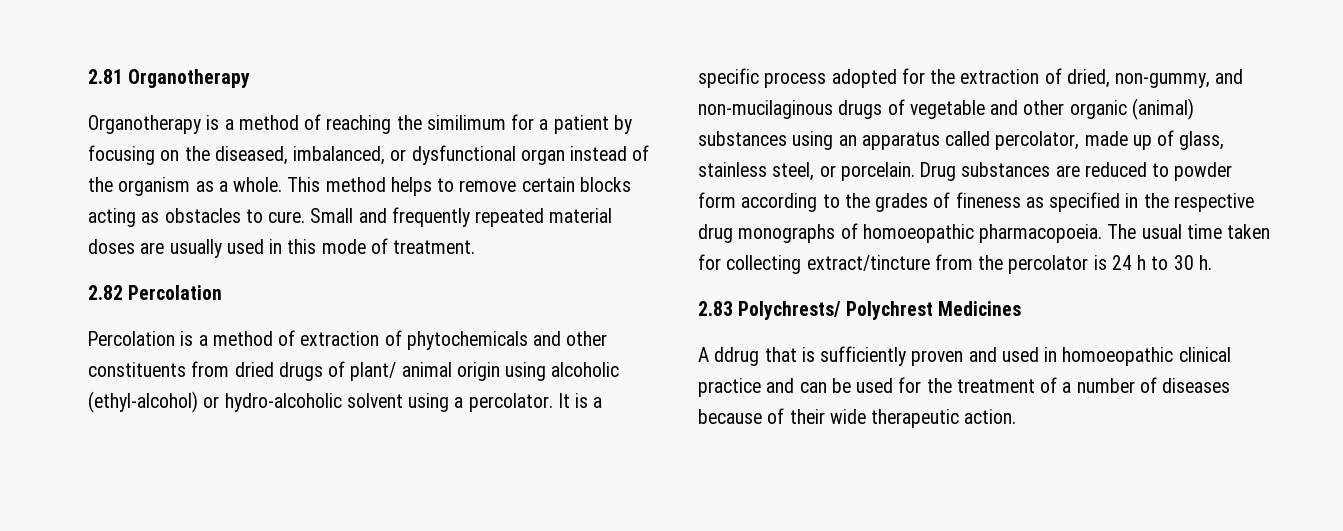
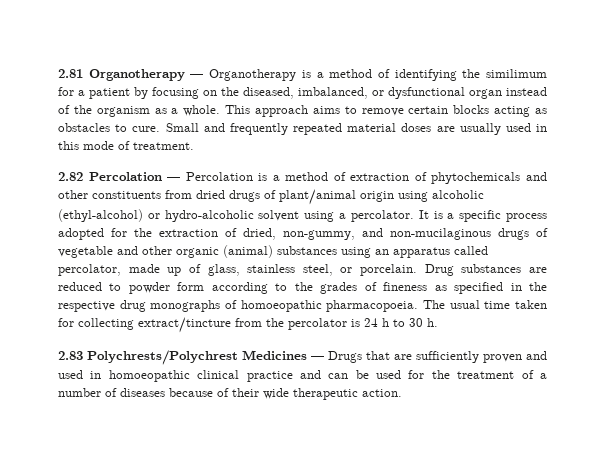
(251, 78) // -> [190,74,204,78] —
[326,115,392,134] reaching -> [394,69,457,81] identifying
[325,177,432,196] method helps -> [255,105,340,117] approach aims
(223, 292) // -> [167,177,181,181] —
[350,362,452,381] plant/ animal -> [279,189,356,205] plant/animal
[738,301,933,320] Polychrests/ Polychrest -> [87,350,238,365] Polychrests/Polychrest
[698,347,815,366] // A ddrug that is -> [311,351,412,363] — Drugs that are

